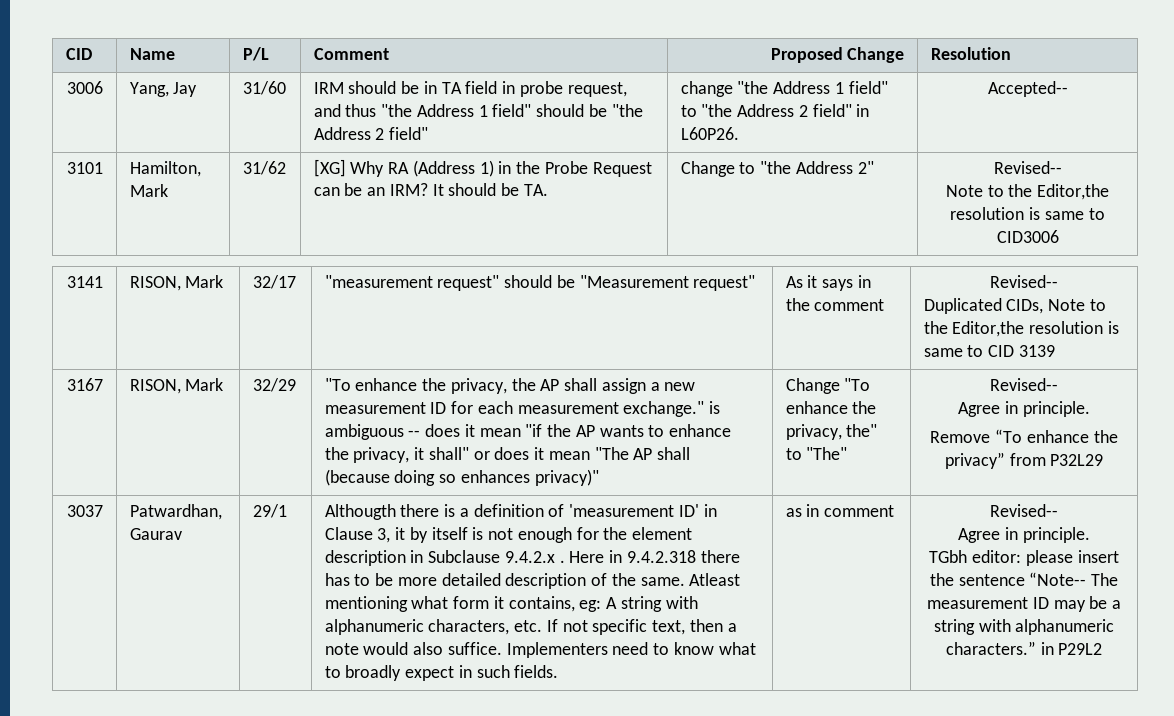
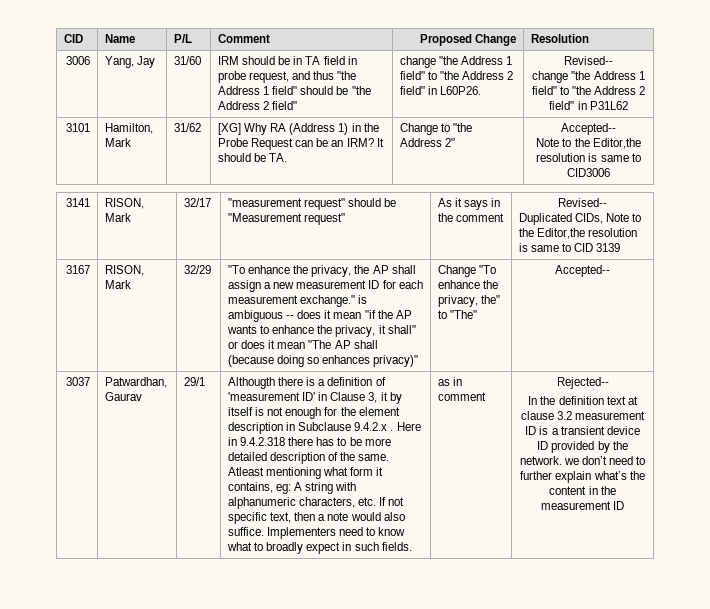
[987,81,1068,97] Accepted-- -> [564,56,613,65] [532,71,645,83] [531,86,646,95] [549,101,628,110] Revised-- // change "the Address 1 field" to "the Address 2 field" in P31L62
[993,161,1062,174] Revised-- -> [561,123,616,135] Accepted--
[990,378,1058,391] [958,401,1090,417] [930,429,1118,443] [944,452,1104,469] Revised-- // Agree in principle. // Remove “To enhance the privacy” from P32L29 -> [555,265,610,277] Accepted--
[990,504,1058,517] [958,527,1090,543] [929,550,1119,566] [929,572,1119,586] [927,596,1121,612] [933,619,1115,635] [945,641,1103,655] Revised-- // Agree in principle. // TGbh editor: please insert the sentence “Note-- The measurement ID may be a string with alphanumeric characters.” in P29L2 -> [556,377,609,389] [528,396,638,405] [520,411,646,420] [525,426,640,435] [537,441,628,453] [519,456,646,465] [520,471,645,483] [549,486,616,495] [540,501,625,510] Rejected-- // In the definition text at clause 3.2 measurement ID is a transient device ID provided by the network. we don’t need to further explain what’s the content in the measurement ID

